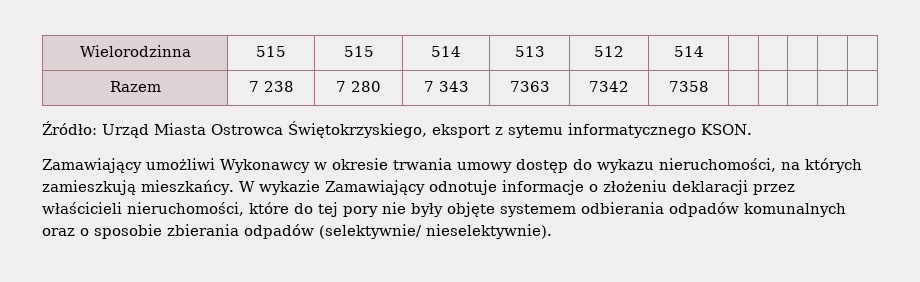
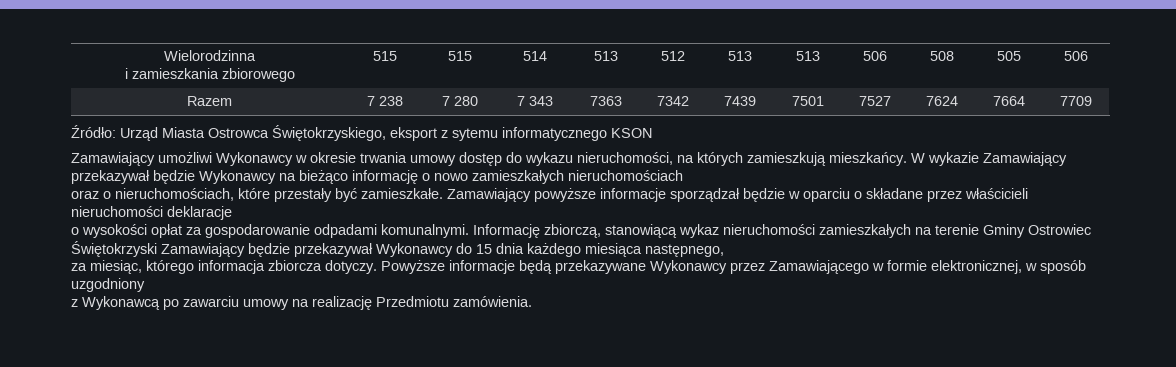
(191, 51) none -> [124,68,295,82] // i zamieszkania zbiorowego
[673,46,704,57] 514 | | | | | -> [728,51,752,61] [795,51,820,61] [863,51,887,61] [930,51,954,61] [997,51,1021,61] [1064,51,1088,61] 513 | 513 | 506 | 508 | 505 | 506
[668,81,709,92] 7358 | | | | | -> [724,96,756,106] [791,96,824,106] [859,96,891,106] [926,96,958,106] [993,96,1025,106] [1060,96,1092,106] 7439 | 7501 | 7527 | 7624 | 7664 | 7709
[701,124,752,135] KSON. -> [611,128,652,138] KSON
[428,180,795,195] [42,202,846,217] [42,224,552,239] odnotuje informacje o złożeniu deklaracji przez właścicieli nieruchomości, które do tej pory nie były objęte systemem odbierania odpadów komunalnych oraz o sposobie zbierania odpadów (selektywnie/ nieselektywnie). -> [71,170,683,184] [71,188,1028,202] [71,206,232,220] [71,224,1091,238] [71,241,724,257] [71,260,1086,274] [71,278,145,292] [71,296,532,310] przekazywał będzie Wykonawcy na bieżąco informację o nowo zamieszkałych nieruchomościach // oraz o nieruchomościach, które przestały być zamieszkałe. Zamawiający powyższe informacje sporządzał będzie w oparciu o składane przez właścicieli nieruchomości deklaracje // o wysokości opłat za gospodarowanie odpadami komunalnymi. Informację zbiorczą, stanowiącą wykaz nieruchomości zamieszkałych na terenie Gminy Ostrowiec Świętokrzyski Zamawiający będzie przekazywał Wykonawcy do 15 dnia każdego miesiąca następnego, // za miesiąc, którego informacja zbiorcza dotyczy. Powyższe informacje będą przekazywane Wykonawcy przez Zamawiającego w formie elektronicznej, w sposób uzgodniony // z Wykonawcą po zawarciu umowy na realizację Przedmiotu zamówienia.

